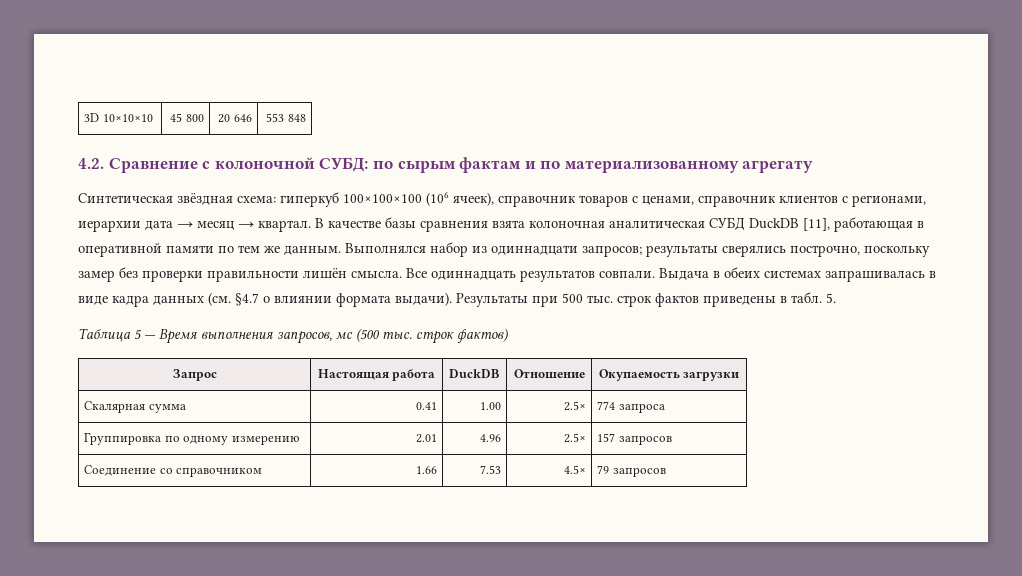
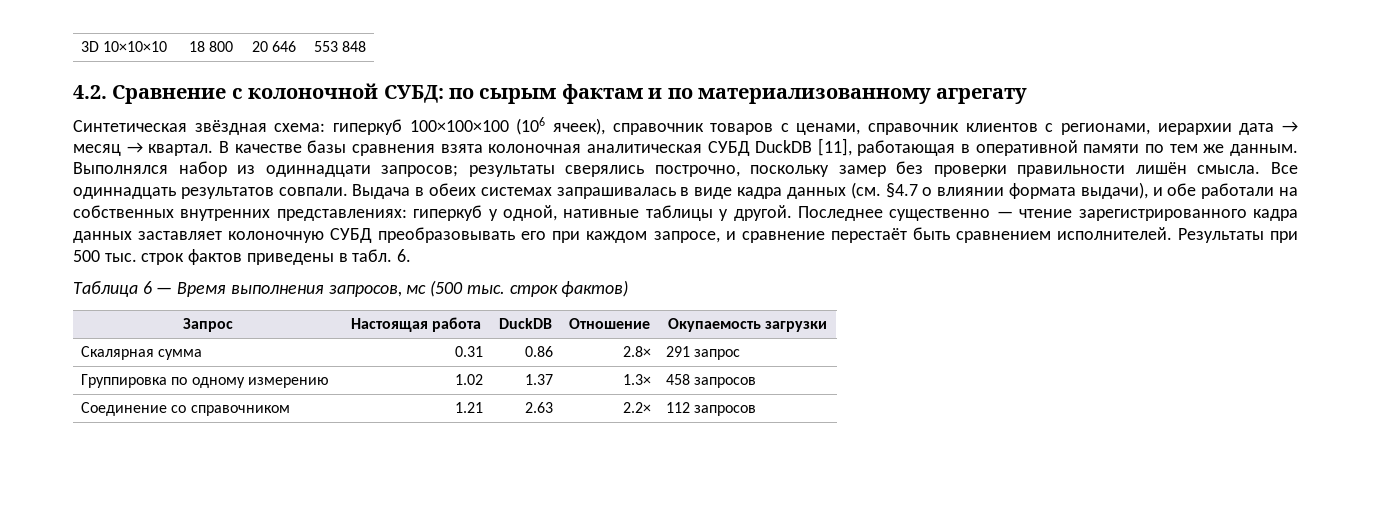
[170,113,183,122] 45 -> [188,41,205,52] 18
[395,292,452,306] выдачи). -> [1080,182,1299,199] [73,205,1298,221] [73,227,1172,243] выдачи), и обе работали на собственных внутренних представлениях: гиперкуб у одной, нативные таблицы у другой. Последнее существенно — чтение зарегистрированного кадра данных заставляет колоночную СУБД преобразовывать его при каждом запросе, и сравнение перестаёт быть сравнением исполнителей.
[826,293,836,303] 5. -> [397,249,412,262] 6.
[134,330,142,340] 5 -> [142,281,152,294] 6
[415,402,437,410] [479,402,501,410] [563,401,586,411] [597,401,665,413] 0.41 | 1.00 | 2.5× | 774 запроса -> [454,346,483,357] [524,346,553,357] [622,346,651,357] [666,346,741,360] 0.31 | 0.86 | 2.8× | 291 запрос
[415,434,437,443] [479,434,501,442] [563,433,586,443] [597,433,616,442] 2.01 | 4.96 | 2.5× | 157 -> [454,374,483,385] [524,374,553,385] [622,374,651,385] [666,374,691,385] 1.02 | 1.37 | 1.3× | 458
[415,466,437,474] [479,465,501,474] [563,465,586,474] [597,465,610,474] 1.66 | 7.53 | 4.5× | 79 -> [454,402,483,413] [524,402,553,413] [622,402,651,413] [666,402,691,413] 1.21 | 2.63 | 2.2× | 112

